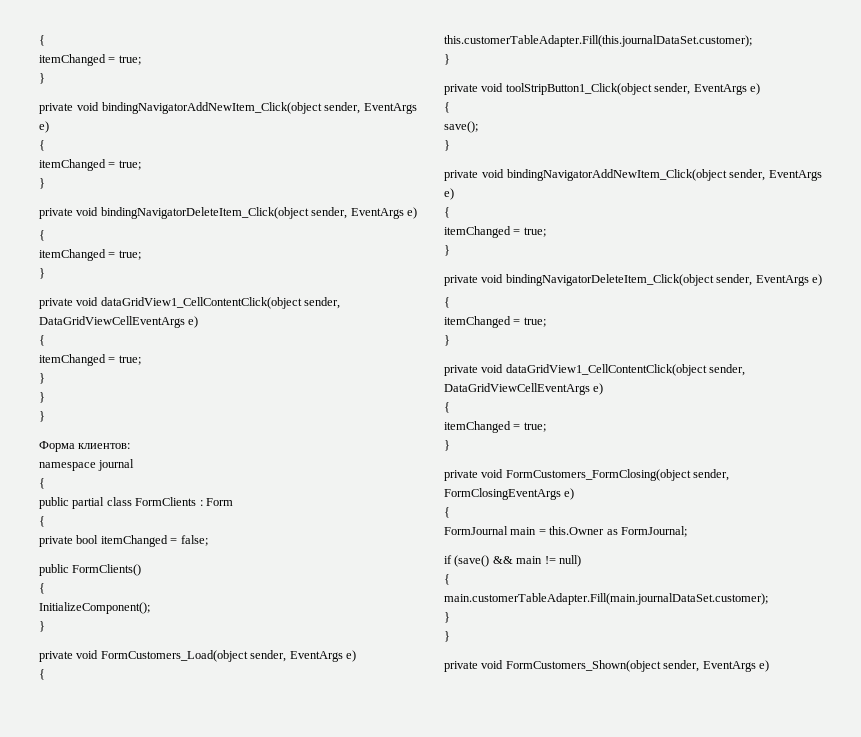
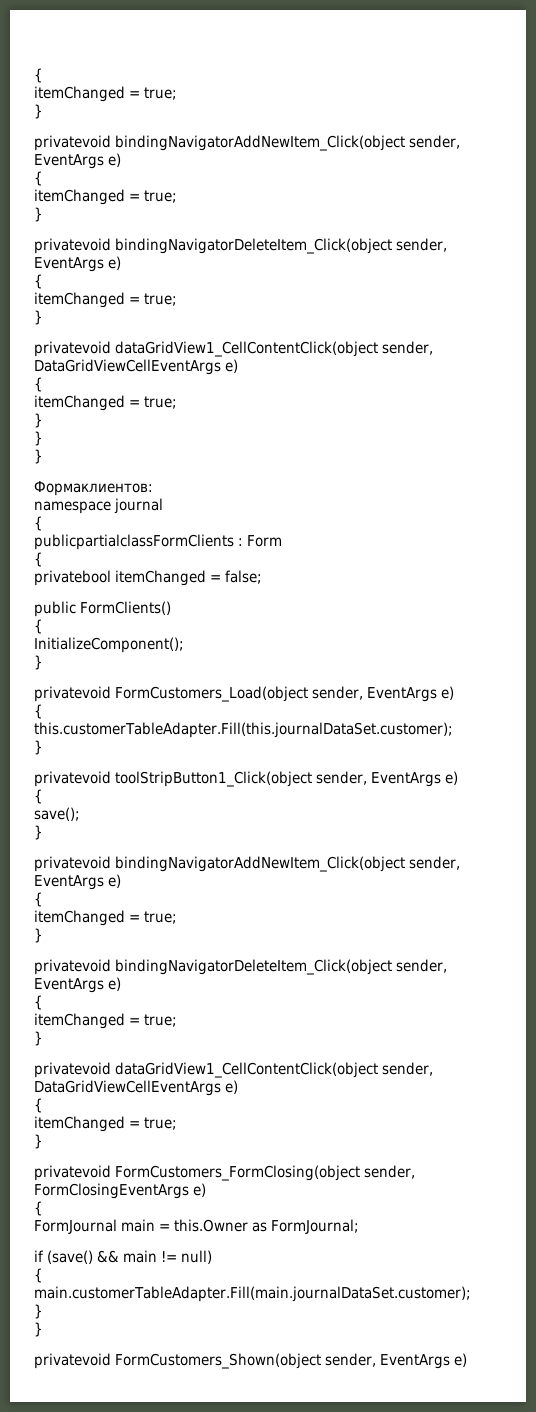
[39,35,45,46] [39,54,141,66] [39,73,45,84] [39,102,417,114] [39,121,49,133] [39,140,45,151] [39,159,141,171] [39,178,45,189] [39,207,417,219] [39,230,45,241] [39,249,141,261] [39,268,45,279] [39,297,99,309] { // itemChanged = true; // } // private void bindingNavigatorAddNewItem_Click(object sender, EventArgs e) // { // itemChanged = true; // } // private void bindingNavigatorDeleteItem_Click(object sender, EventArgs e) // { // itemChanged = true; // } // private void -> [34,68,43,83] [34,86,177,102] [34,104,43,119] [34,135,460,151] [34,153,121,169] [34,171,43,186] [34,189,177,205] [34,207,43,222] [34,238,447,254] [34,256,121,272] [34,274,43,289] [34,292,177,308] [34,310,43,325] [34,341,111,357] { // itemChanged = true; // } // privatevoid bindingNavigatorAddNewItem_Click(object sender, EventArgs e) // { // itemChanged = true; // } // privatevoid bindingNavigatorDeleteItem_Click(object sender, EventArgs e) // { // itemChanged = true; // } // privatevoid
[39,441,131,452] Форма клиентов: -> [34,481,153,496] Формаклиентов:
[39,497,197,509] public partial class FormClients -> [34,534,234,550] publicpartialclassFormClients
[39,535,99,547] private bool -> [34,570,111,586] privatebool
[39,650,99,662] private void -> [34,686,111,702] privatevoid
[444,83,504,95] private void -> [34,771,111,787] privatevoid
[444,169,822,181] [444,188,454,200] [444,207,450,218] [444,226,546,238] [444,245,450,256] [444,274,822,286] [444,297,450,308] [444,316,546,328] [444,335,450,346] [444,364,746,376] [444,383,604,395] [444,402,450,413] [444,421,546,433] [444,440,450,451] [444,469,504,481] private void bindingNavigatorAddNewItem_Click(object sender, EventArgs e) // { // itemChanged = true; // } // private void bindingNavigatorDeleteItem_Click(object sender, EventArgs e) // { // itemChanged = true; // } // private void dataGridView1_CellContentClick(object sender, DataGridViewCellEventArgs e) // { // itemChanged = true; // } // private void -> [34,856,460,872] [34,874,121,890] [34,892,43,907] [34,910,177,926] [34,928,43,943] [34,959,447,975] [34,977,121,993] [34,995,43,1010] [34,1013,177,1029] [34,1031,43,1046] [34,1062,433,1078] [34,1080,238,1096] [34,1098,43,1113] [34,1116,177,1132] [34,1134,43,1149] [34,1165,111,1181] privatevoid bindingNavigatorAddNewItem_Click(object sender, EventArgs e) // { // itemChanged = true; // } // privatevoid bindingNavigatorDeleteItem_Click(object sender, EventArgs e) // { // itemChanged = true; // } // privatevoid dataGridView1_CellContentClick(object sender, DataGridViewCellEventArgs e) // { // itemChanged = true; // } // privatevoid
[444,660,504,672] private void -> [34,1353,111,1369] privatevoid

